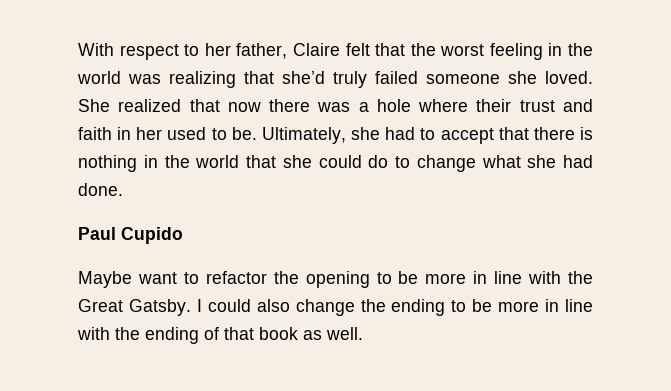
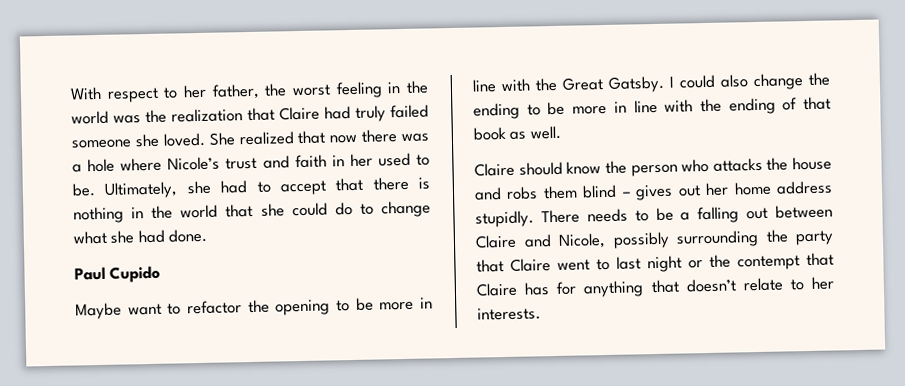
[292,43,406,56] Claire felt that -> (260, 91) none
[169,71,325,88] realizing that she’d -> [145,105,351,124] the realization that Claire had
[476,99,512,112] their -> [167,156,221,171] Nicole’s
(363, 333) none -> [474,156,832,177] [474,180,833,201] [475,204,833,228] [475,229,834,249] [476,252,834,273] [476,276,834,298] [477,307,541,321] // Claire should know the person who attacks the house and robs them blind – gives out her home address stupidly. There needs to be a falling out between Claire and Nicole, possibly surrounding the party that Claire went to last night or the contempt that Claire has for anything that doesn’t relate to her interests.

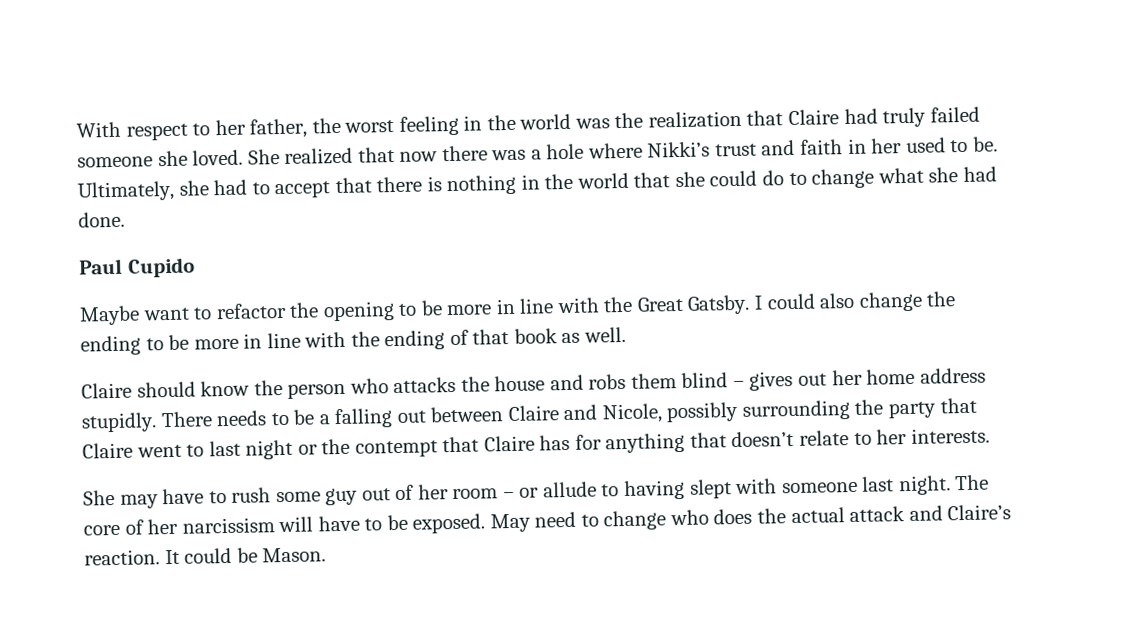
[167,156,221,171] Nicole’s -> [647,141,711,158] Nikki’s
(541, 314) none -> [83,474,990,509] [83,504,1012,536] [84,547,327,566] // She may have to rush some guy out of her room – or allude to having slept with someone last night. The core of her narcissism will have to be exposed. May need to change who does the actual attack and Claire’s reaction. It could be Mason.

